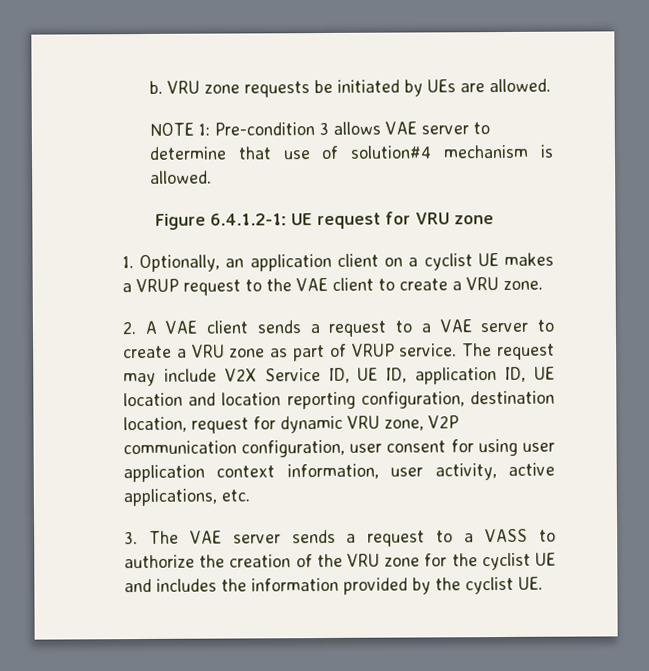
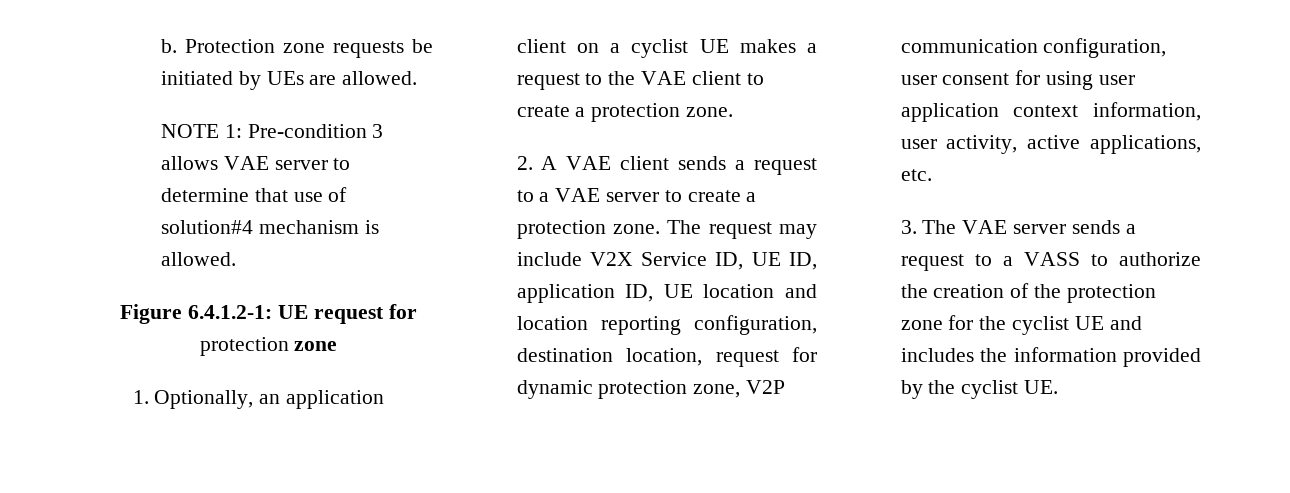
[166,80,200,94] VRU -> [185,39,276,53] Protection
[414,212,450,225] VRU -> [199,337,289,356] protection
[135,278,179,293] VRUP -> (817, 48) none
[465,277,499,291] VRU -> [591,103,681,122] protection
[191,343,458,362] VRU zone as part of VRUP service. -> [516,220,660,239] protection zone.
[346,415,380,429] VRU -> [598,380,688,399] protection
[346,553,380,567] VRU -> [1066,284,1156,303] protection

